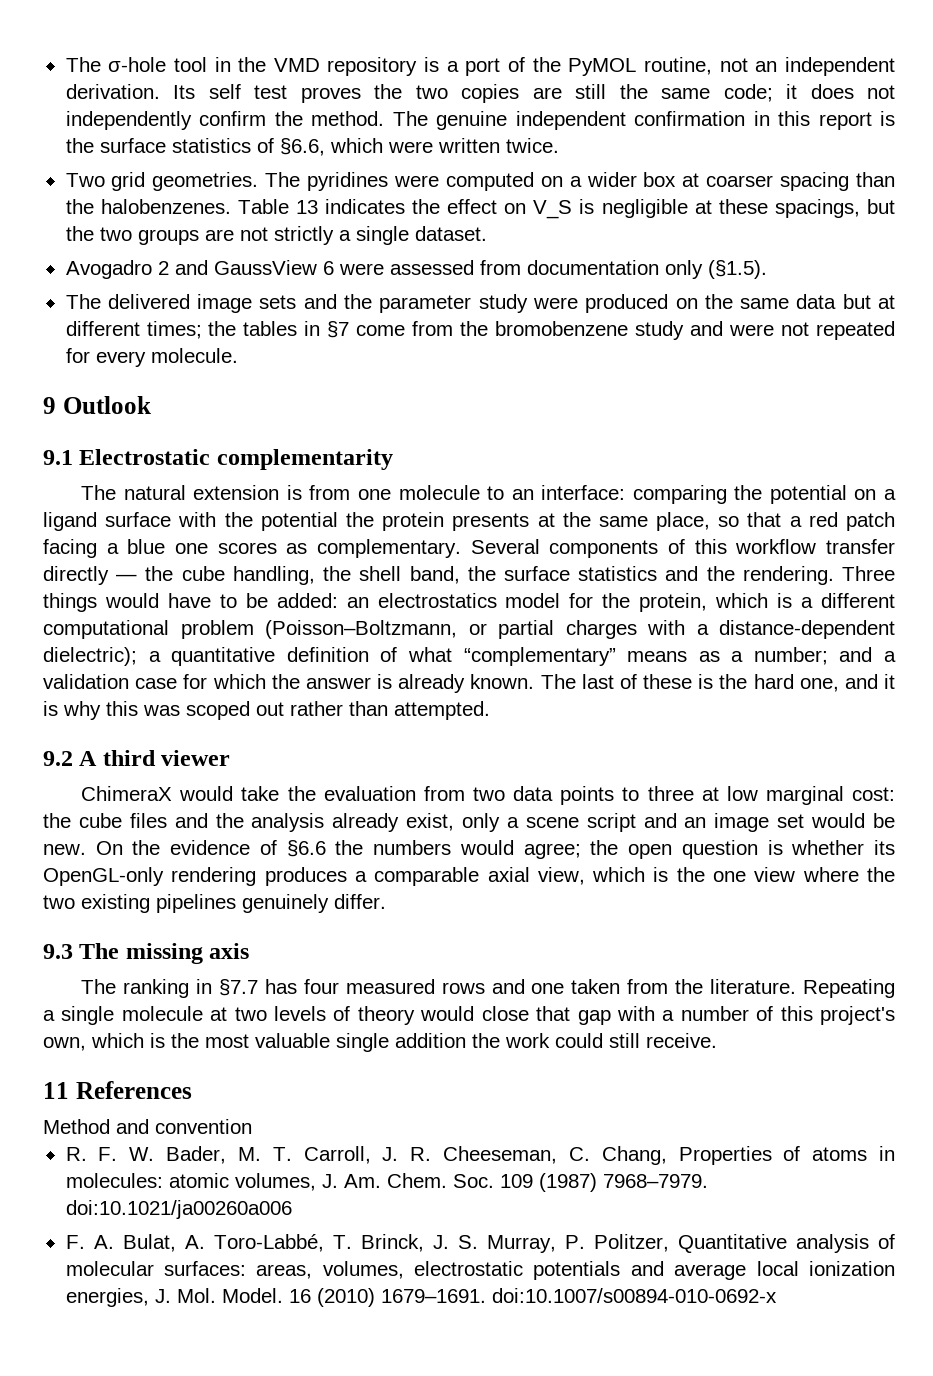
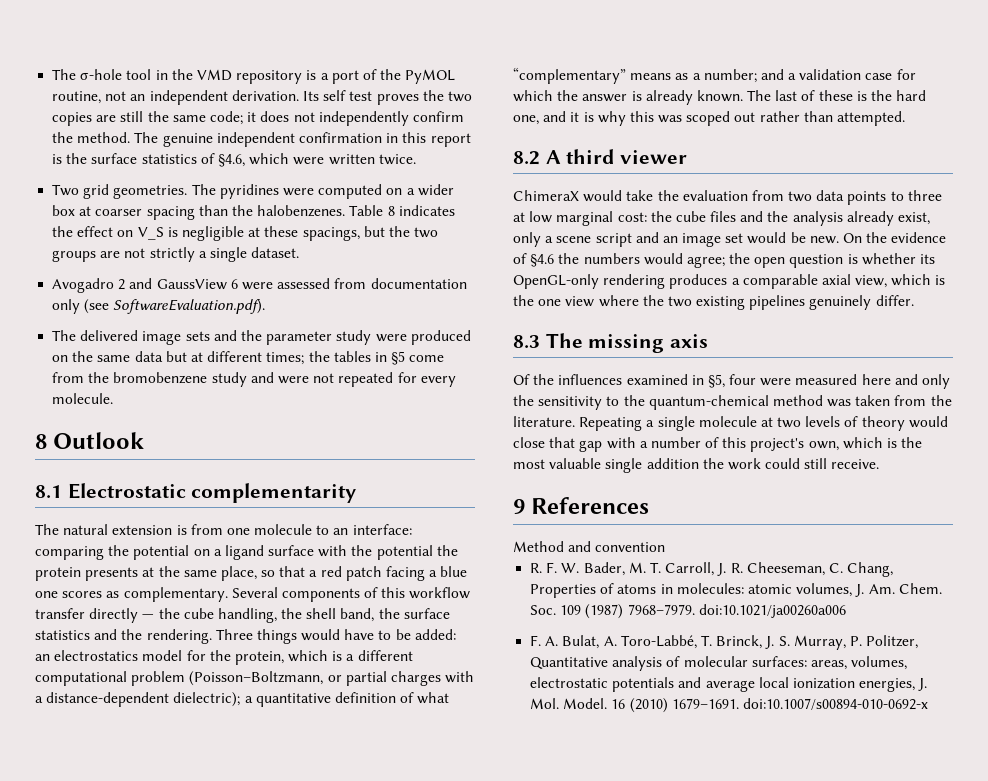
[279,138,325,156] §6.6, -> [217,154,245,167] §4.6,
[295,200,318,214] 13 -> [387,206,395,216] 8
[707,260,767,279] (§1.5). -> [84,299,266,314] (see SoftwareEvaluation.pdf).
[327,321,350,338] §7 -> [391,351,406,365] §5
[43,397,56,414] 9 -> [35,434,47,449] 8
[43,450,73,465] 9.1 -> [35,485,62,498] 8.1
[43,751,73,766] 9.2 -> [513,151,540,165] 8.2
[286,840,326,857] §6.6 -> [530,254,555,267] §4.6
[43,944,73,959] 9.3 -> [513,335,540,348] 8.3
[81,979,565,998] The ranking in §7.7 has four measured rows and one -> [513,374,951,389] [513,395,852,410] Of the influences examined in §5, four were measured here and only the sensitivity to the quantum-chemical method was
[43,1082,69,1099] 11 -> [513,499,525,514] 9

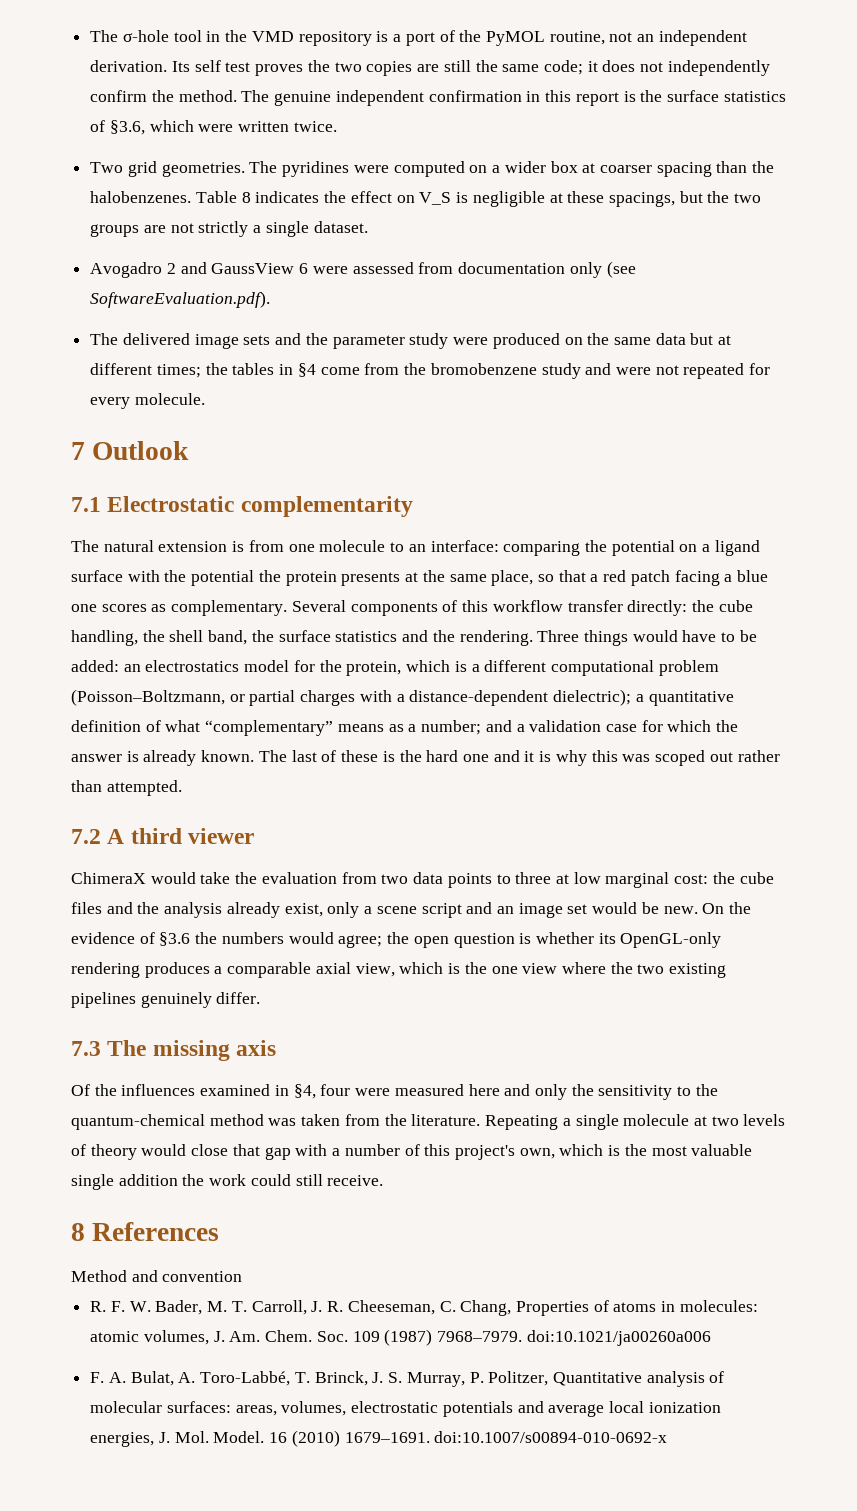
[217,154,245,167] §4.6, -> [109,120,145,135] §3.6,
[391,351,406,365] §5 -> [297,363,316,377] §4
[35,434,47,449] 8 -> [71,442,85,460] 7
[35,485,62,498] 8.1 -> [71,497,101,512] 7.1
[89,608,155,623] directly — -> [627,600,688,616] directly:
[513,115,539,125] one, -> [462,754,489,762] one
[513,151,540,165] 8.2 -> [71,829,101,844] 7.2
[530,254,555,267] §4.6 -> [159,932,191,946] §3.6
[513,335,540,348] 8.3 -> [71,1041,101,1056] 7.3
[707,374,725,388] §5, -> [293,1084,316,1099] §4,
[513,499,525,514] 9 -> [71,1223,85,1241] 8

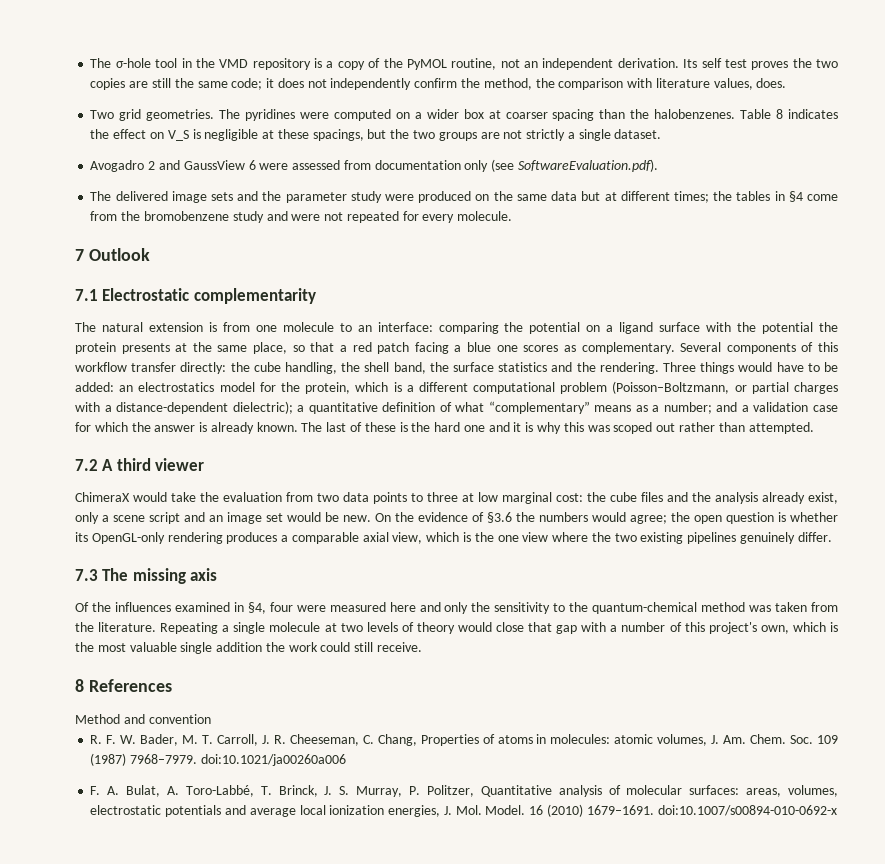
[405,32,435,46] port -> [337,61,365,70] copy
[178,90,786,106] [90,120,337,135] method. The genuine independent confirmation in this report is the surface statistics of §3.6, which were written twice. -> [483,78,787,90] method, the comparison with literature values, does.

